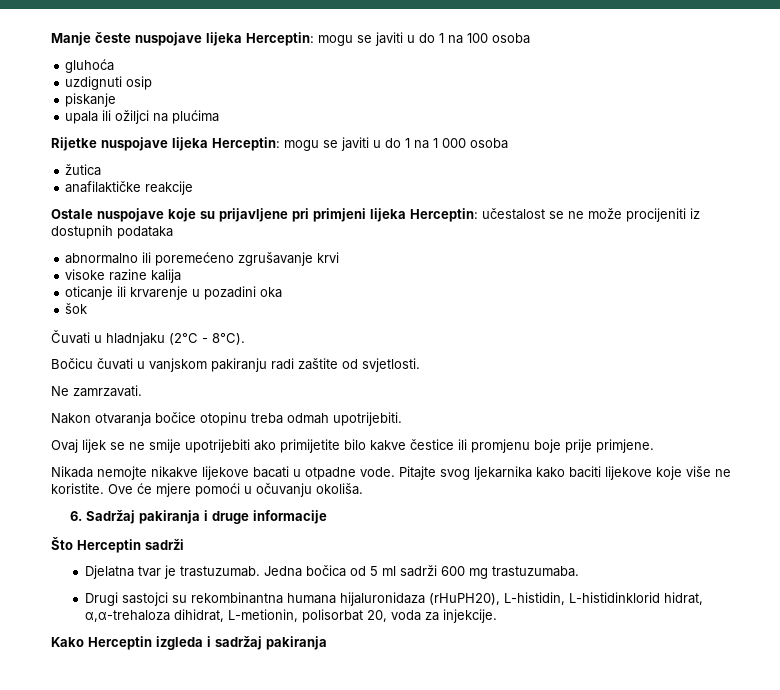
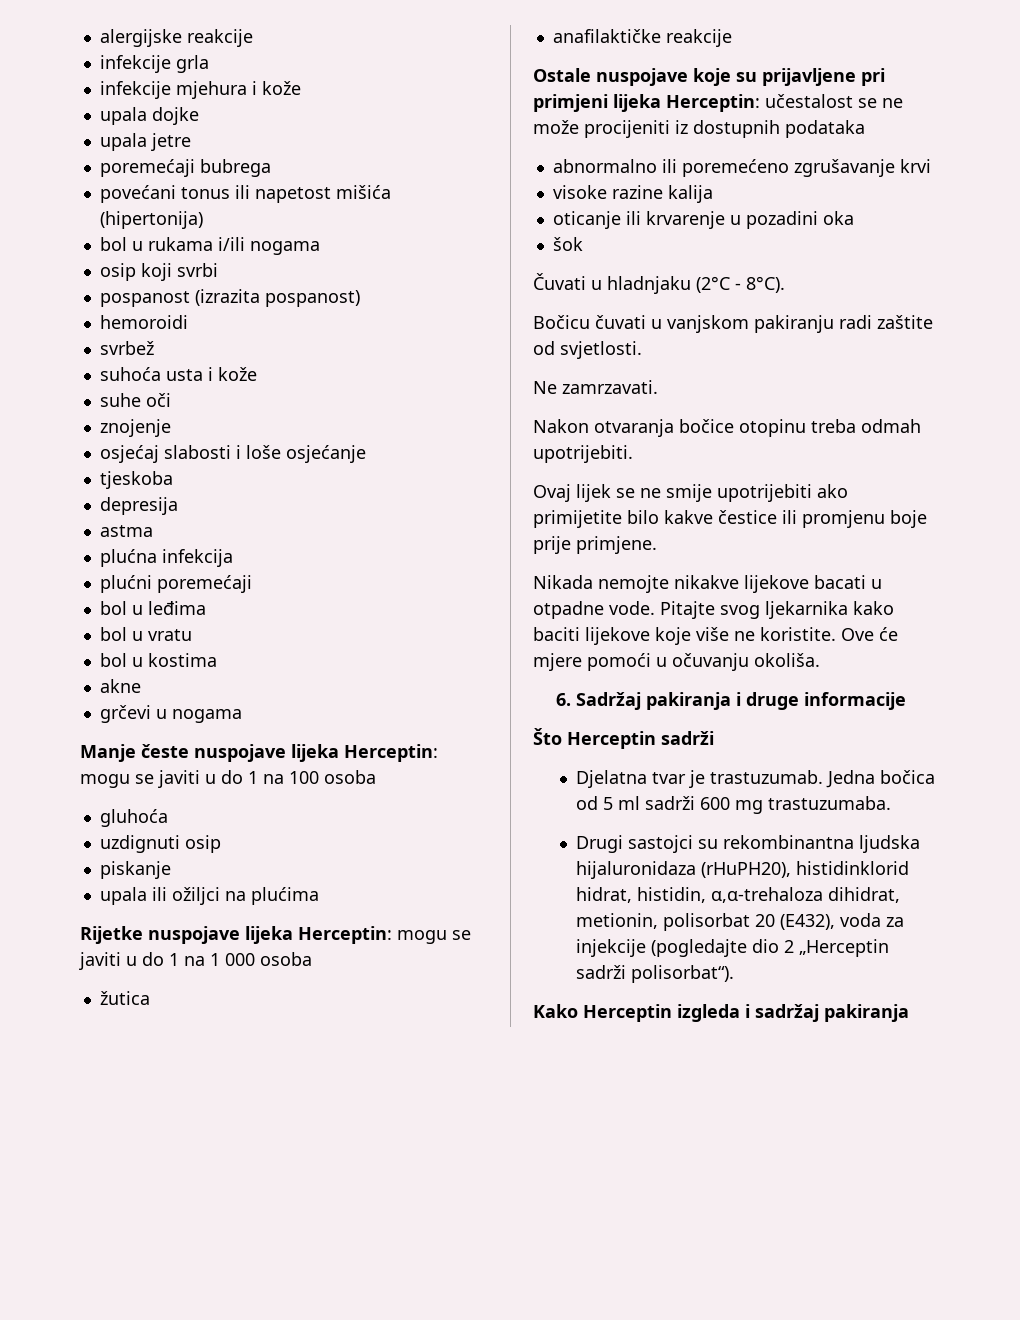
(51, 39) none -> [99,29,253,47] [99,55,209,73] [99,81,301,99] [99,107,199,125] [99,133,191,151] [99,159,271,177] [99,185,391,203] [99,211,203,229] [99,237,320,255] [99,263,218,281] [99,289,360,307] [99,315,188,329] [99,341,154,355] [99,367,257,381] [99,393,171,407] [99,419,171,437] [99,445,366,463] [99,471,173,489] [99,497,178,515] [99,525,153,537] [99,549,233,567] [99,575,252,593] [99,601,206,615] [99,627,192,641] [99,653,217,667] [99,679,141,693] [99,705,242,723] alergijske reakcije // infekcije grla // infekcije mjehura i kože // upala dojke // upala jetre // poremećaji bubrega // povećani tonus ili napetost mišića (hipertonija) // bol u rukama i/ili nogama // osip koji svrbi // pospanost (izrazita pospanost) // hemoroidi // svrbež // suhoća usta i kože // suhe oči // znojenje // osjećaj slabosti i loše osjećanje // tjeskoba // depresija // astma // plućna infekcija // plućni poremećaji // bol u leđima // bol u vratu // bol u kostima // akne // grčevi u nogama //
[286,593,336,604] humana -> [858,835,920,853] ljudska
[503,592,703,605] [84,609,497,623] L-histidin, L-histidinklorid hidrat, α,α-trehaloza dihidrat, L-metionin, polisorbat 20, voda za injekcije. -> [795,861,909,875] [575,887,900,903] [575,913,904,931] [575,939,889,957] [575,965,734,983] histidinklorid hidrat, histidin, α,α-trehaloza dihidrat, metionin, polisorbat 20 (E432), voda za injekcije (pogledajte dio 2 „Herceptin sadrži polisorbat“).

